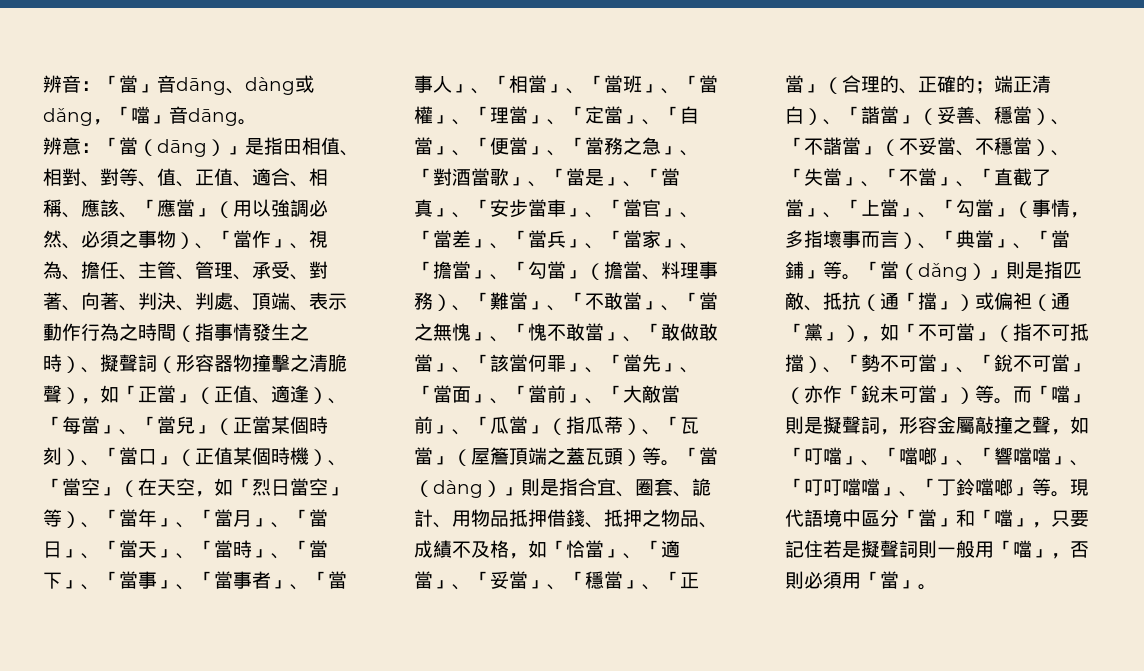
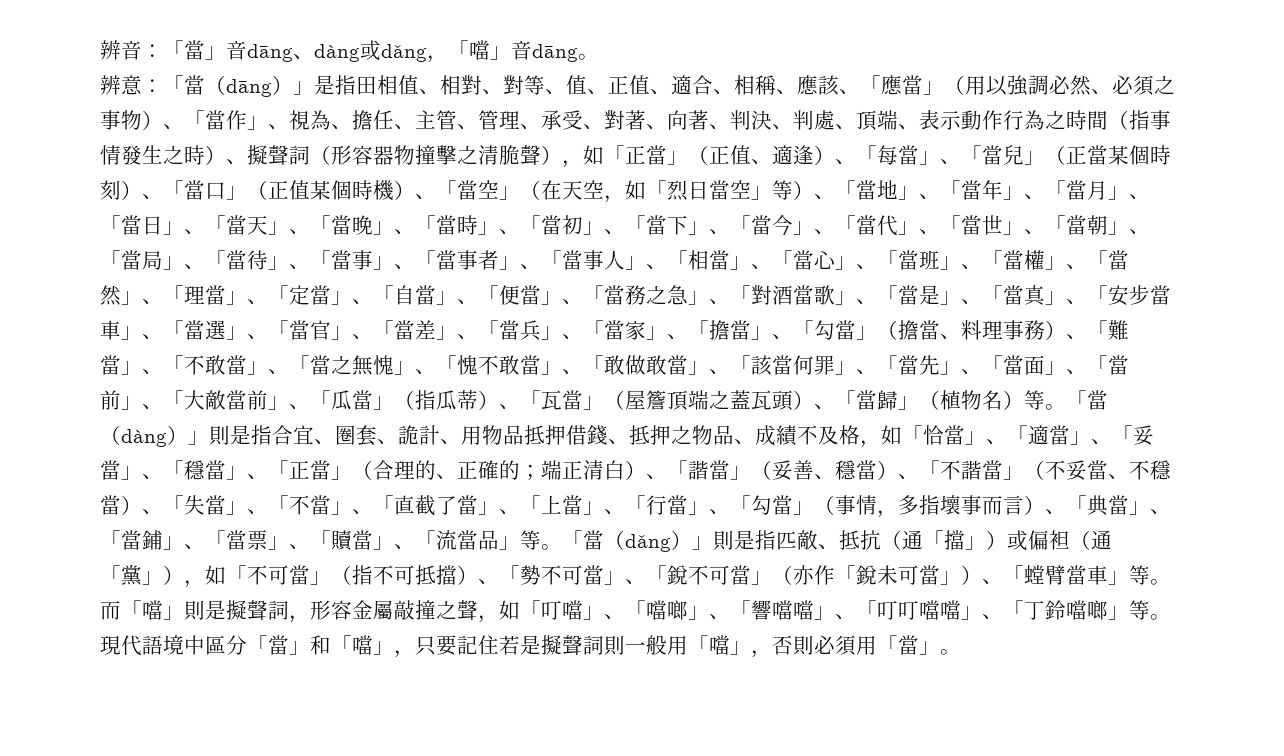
(138, 518) none -> [877,180,982,200] 地」、「當
[233,540,328,559] [43,572,62,589] 時」、「當下 -> [352,215,1150,236] [100,250,268,270] 晚」、「當時」、「當初」、「當下」、「當今」、「當代」、「當世」、「當朝」、「當局」、「當待
(623, 84) none -> [814,250,919,270] 心」、「當
(490, 114) none -> [1108,250,1129,270] [100,285,184,306] 當然」、「
(642, 208) none -> [205,320,310,340] 選」、「當
(642, 457) none -> [814,390,1024,410] 、「當歸」（植物名）
(956, 207) none -> [646,495,751,515] 行當」、「
(823, 274) none -> [184,530,520,551] 、「當票」、「贖當」、「流當品」
(975, 395) none -> [982,565,1129,585] 、「螳臂當車」

